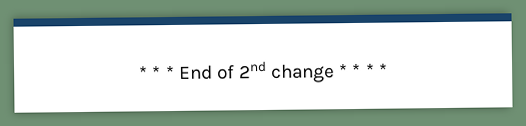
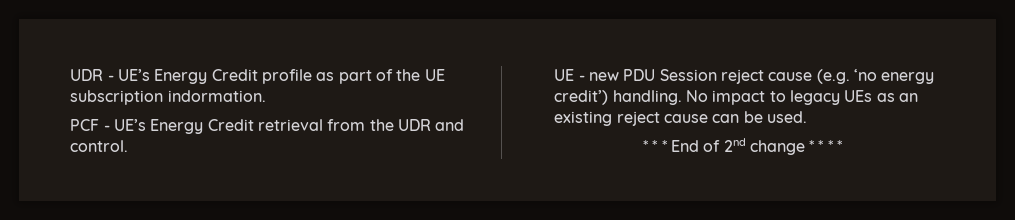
(139, 73) none -> [70,69,445,84] [70,90,266,105] [70,119,465,134] [70,140,129,152] [554,69,935,84] [554,90,918,105] [554,111,807,126] UDR - UE’s Energy Credit profile as part of the UE subscription indormation. // PCF - UE’s Energy Credit retrieval from the UDR and control. // UE - new PDU Session reject cause (e.g. ‘no energy credit’) handling. No impact to legacy UEs as an existing reject cause can be used. //

